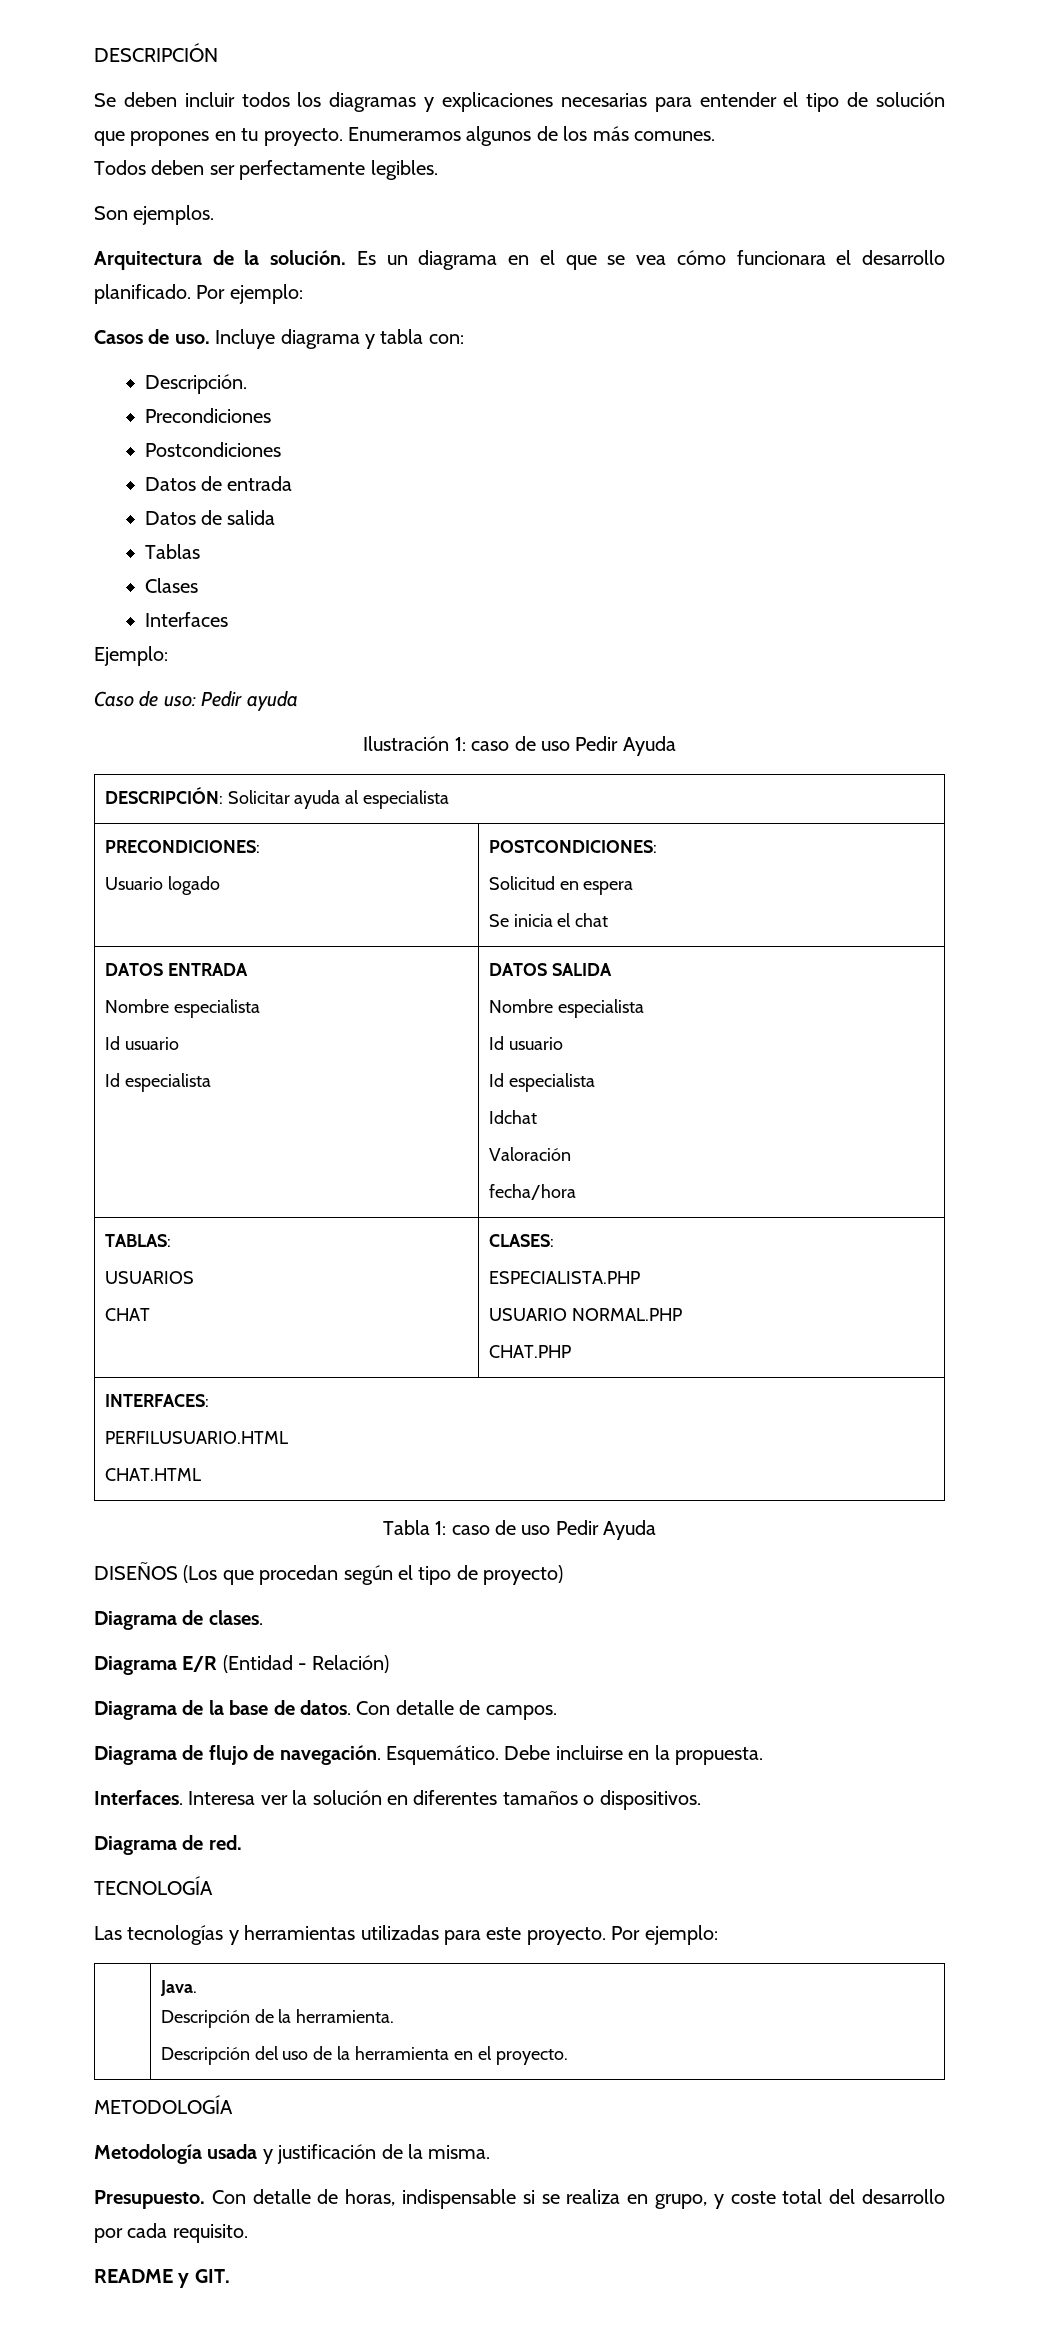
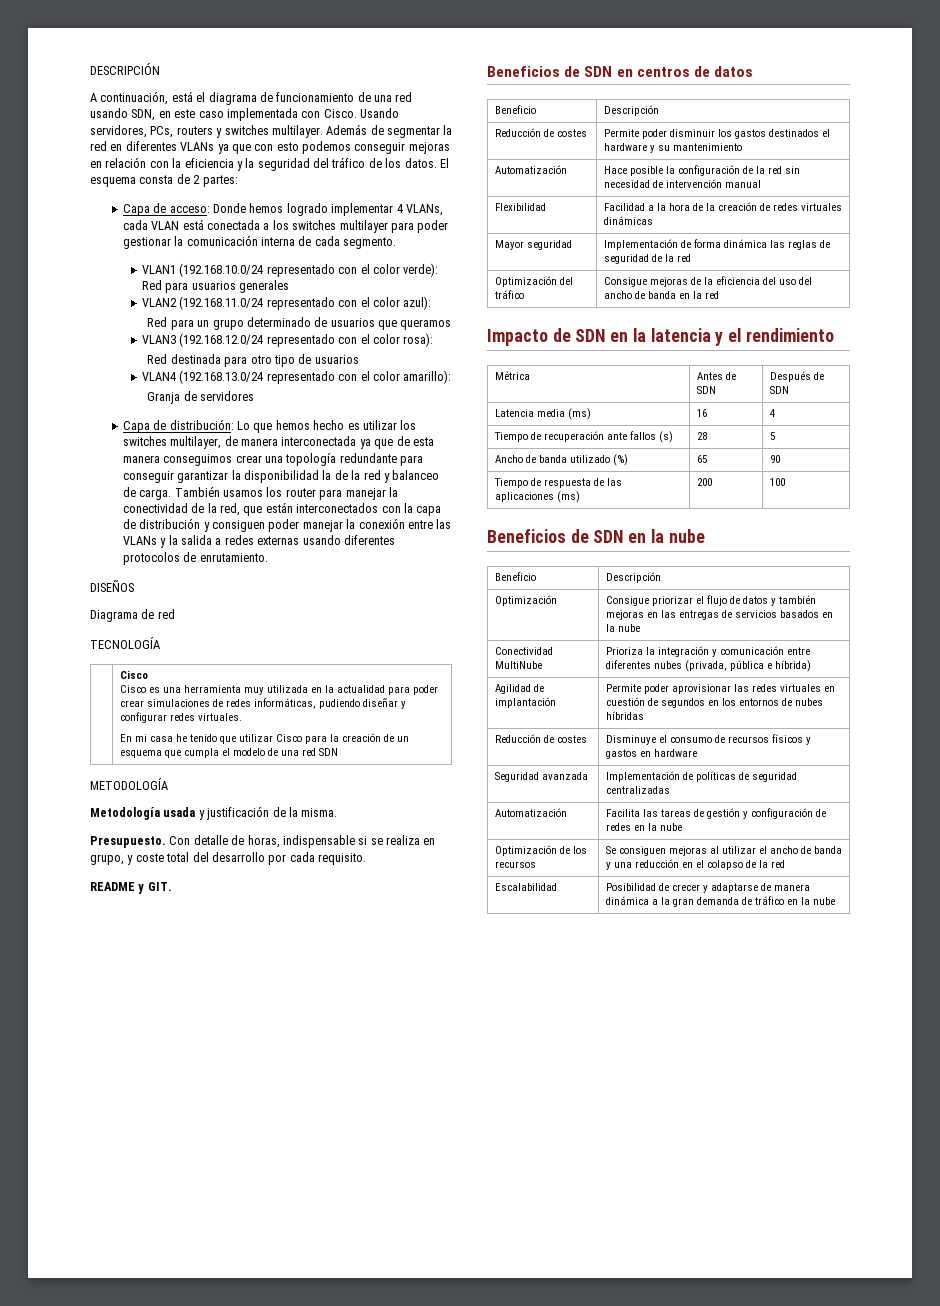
[94,92,946,112] [94,126,715,146] [94,160,438,180] [94,205,215,225] [94,250,946,270] [94,284,303,304] [94,329,464,349] [144,374,247,394] [144,408,271,423] [144,442,281,457] [144,476,293,491] [144,510,276,525] [144,544,200,559] [144,578,198,593] [144,612,228,627] [94,646,168,666] [94,691,298,711] [363,736,676,756] [104,787,450,809] [104,840,260,853] [104,876,220,895] [488,840,657,853] [488,876,634,895] [488,913,609,927] [104,963,248,976] [104,999,260,1018] [104,1036,179,1050] [104,1073,211,1092] [488,963,612,976] [488,999,644,1018] [488,1036,563,1050] [488,1073,595,1092] [488,1110,537,1124] [488,1147,571,1161] [488,1184,576,1200] [104,1234,171,1247] [104,1271,194,1284] [104,1308,150,1321] [488,1234,554,1247] [488,1271,640,1284] [488,1308,682,1321] [488,1345,571,1358] [104,1394,209,1407] [104,1431,288,1444] [104,1468,201,1481] [382,1520,657,1540] [94,1562,564,1585] [94,1610,263,1630] [94,1655,389,1675] [94,1700,557,1720] [94,1745,763,1765] [94,1790,701,1810] [94,1835,242,1855] [94,1876,213,1895] [94,1925,718,1945] [159,1980,197,1996] [160,2009,395,2028] [160,2046,568,2065] Se deben incluir todos los diagramas y explicaciones necesarias para entender el tipo de solución que propones en tu proyecto. Enumeramos algunos de los más comunes. // Todos deben ser perfectamente legibles. // Son ejemplos. // Arquitectura de la solución. Es un diagrama en el que se vea cómo funcionara el desarrollo planificado. Por ejemplo: // Casos de uso. Incluye diagrama y tabla con: // Descripción. // Precondiciones // Postcondiciones // Datos de entrada // Datos de salida // Tablas // Clases // Interfaces // Ejemplo: // Caso de uso: Pedir ayuda // Ilustración 1: caso de uso Pedir Ayuda // DESCRIPCIÓN: Solicitar ayuda al especialista // PRECONDICIONES: // Usuario logado | POSTCONDICIONES: // Solicitud en espera // Se inicia el chat // DATOS ENTRADA // Nombre especialista // Id usuario // Id especialista | DATOS SALIDA // Nombre especialista // Id usuario // Id especialista // Idchat // Valoración // fecha/hora // TABLAS: // USUARIOS // CHAT | CLASES: // ESPECIALISTA.PHP // USUARIO NORMAL.PHP // CHAT.PHP // INTERFACES: // PERFILUSUARIO.HTML // CHAT.HTML // Tabla 1: caso de uso Pedir Ayuda // DISEÑOS (Los que procedan según el tipo de proyecto) // Diagrama de clases. // Diagrama E/R (Entidad - Relación) // Diagrama de la base de datos. Con detalle de campos. // Diagrama de flujo de navegación. Esquemático. Debe incluirse en la propuesta. // Interfaces. Interesa ver la solución en diferentes tamaños o dispositivos. // Diagrama de red. // TECNOLOGÍA // Las tecnologías y herramientas utilizadas para este proyecto. Por ejemplo: // | Java. // Descripción de la herramienta. // Descripción del uso de la herramienta en el proyecto. -> [90,91,413,105] [90,108,399,121] [90,124,453,138] [90,141,450,154] [90,157,449,171] [90,174,238,187] [122,203,443,216] [122,219,449,233] [122,235,397,249] [141,263,439,277] [141,280,290,293] [141,296,432,310] [147,317,452,330] [141,333,434,347] [147,354,359,367] [141,370,452,384] [147,391,255,404] [122,419,417,433] [122,436,434,449] [122,453,424,466] [122,470,440,483] [122,486,398,500] [122,502,442,516] [122,518,452,532] [122,535,395,548] [122,552,268,565] [90,580,134,592] [90,609,175,622] [90,637,160,649] [119,670,148,679] [119,685,438,695] [119,698,406,709] [119,712,242,723] [119,733,409,744] [119,748,338,758] A continuación, está el diagrama de funcionamiento de una red usando SDN, en este caso implementada con Cisco. Usando servidores, PCs, routers y switches multilayer. Además de segmentar la red en diferentes VLANs ya que con esto podemos conseguir mejoras en relación con la eficiencia y la seguridad del tráfico de los datos. El esquema consta de 2 partes: // Capa de acceso: Donde hemos logrado implementar 4 VLANs, cada VLAN está conectada a los switches multilayer para poder gestionar la comunicación interna de cada segmento. // VLAN1 (192.168.10.0/24 representado con el color verde): Red para usuarios generales // VLAN2 (192.168.11.0/24 representado con el color azul): // Red para un grupo determinado de usuarios que queramos // VLAN3 (192.168.12.0/24 representado con el color rosa): // Red destinada para otro tipo de usuarios // VLAN4 (192.168.13.0/24 representado con el color amarillo): // Granja de servidores // Capa de distribución: Lo que hemos hecho es utilizar los switches multilayer, de manera interconectada ya que de esta manera conseguimos crear una topología redundante para conseguir garantizar la disponibilidad la de la red y balanceo de carga. También usamos los router para manejar la conectividad de la red, que están interconectados con la capa de distribución y consiguen poder manejar la conexión entre las VLANs y la salida a redes externas usando diferentes protocolos de enrutamiento. // DISEÑOS // Diagrama de red // TECNOLOGÍA // | Cisco // Cisco es una herramienta muy utilizada en la actualidad para poder crear simulaciones de redes informáticas, pudiendo diseñar y configurar redes virtuales. // En mi casa he tenido que utilizar Cisco para la creación de un esquema que cumpla el modelo de una red SDN
(230, 2276) none -> [487,66,754,77] [494,105,536,114] [603,105,659,116] [494,128,587,137] [603,129,830,139] [603,143,742,153] [494,165,567,174] [603,165,800,176] [603,179,761,188] [494,203,546,211] [603,202,842,211] [603,216,653,225] [494,240,572,250] [603,239,830,250] [603,254,691,264] [494,276,573,287] [494,290,524,299] [603,276,812,287] [603,291,719,299] [487,328,834,346] [494,371,530,380] [696,372,736,380] [696,386,716,394] [769,371,824,382] [769,386,789,394] [494,408,591,420] [696,409,707,417] [769,409,775,417] [493,431,673,443] [696,432,707,440] [769,432,775,440] [494,454,628,466] [696,455,707,463] [769,455,780,463] [493,478,622,488] [494,491,580,503] [696,478,712,486] [769,478,785,486] [487,529,705,543] [494,572,536,581] [605,572,661,583] [494,595,557,606] [605,595,816,606] [605,610,833,620] [605,624,640,632] [494,647,553,655] [494,661,542,669] [605,646,810,657] [605,660,811,672] [494,684,544,694] [494,697,556,708] [605,684,835,694] [605,697,823,708] [605,711,644,720] [494,734,587,743] [605,734,811,745] [605,749,697,759] [494,772,588,782] [605,771,797,782] [605,786,670,794] [494,808,567,817] [605,808,826,819] [605,823,682,831] [494,845,587,856] [494,861,536,868] [605,846,842,856] [605,859,785,870] [494,883,557,891] [605,883,810,893] [605,896,835,907] // Beneficios de SDN en centros de datos // Beneficio | Descripción // Reducción de costes | Permite poder disminuir los gastos destinados el hardware y su mantenimiento // Automatización | Hace posible la configuración de la red sin necesidad de intervención manual // Flexibilidad | Facilidad a la hora de la creación de redes virtuales dinámicas // Mayor seguridad | Implementación de forma dinámica las reglas de seguridad de la red // Optimización del tráfico | Consigue mejoras de la eficiencia del uso del ancho de banda en la red // Impacto de SDN en la latencia y el rendimiento // Métrica | Antes de SDN | Después de SDN // Latencia media (ms) | 16 | 4 // Tiempo de recuperación ante fallos (s) | 28 | 5 // Ancho de banda utilizado (%) | 65 | 90 // Tiempo de respuesta de las aplicaciones (ms) | 200 | 100 // Beneficios de SDN en la nube // Beneficio | Descripción // Optimización | Consigue priorizar el flujo de datos y también mejoras en las entregas de servicios basados en la nube // Conectividad MultiNube | Prioriza la integración y comunicación entre diferentes nubes (privada, pública e híbrida) // Agilidad de implantación | Permite poder aprovisionar las redes virtuales en cuestión de segundos en los entornos de nubes híbridas // Reducción de costes | Disminuye el consumo de recursos físicos y gastos en hardware // Seguridad avanzada | Implementación de políticas de seguridad centralizadas // Automatización | Facilita las tareas de gestión y configuración de redes en la nube // Optimización de los recursos | Se consiguen mejoras al utilizar el ancho de banda y una reducción en el colapso de la red // Escalabilidad | Posibilidad de crecer y adaptarse de manera dinámica a la gran demanda de tráfico en la nube

